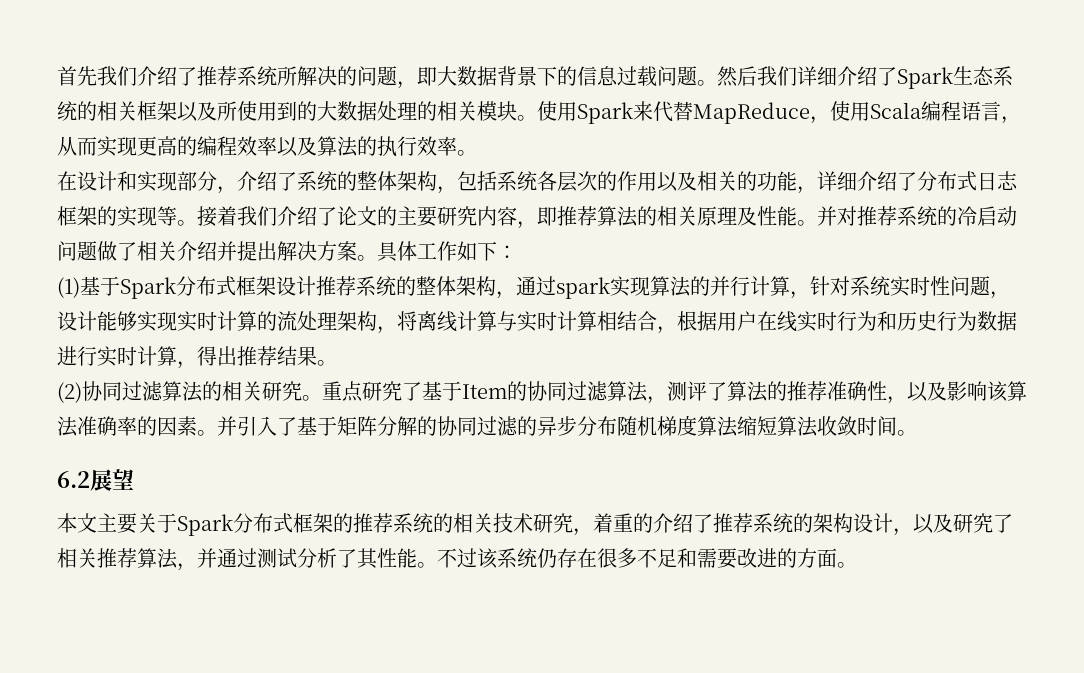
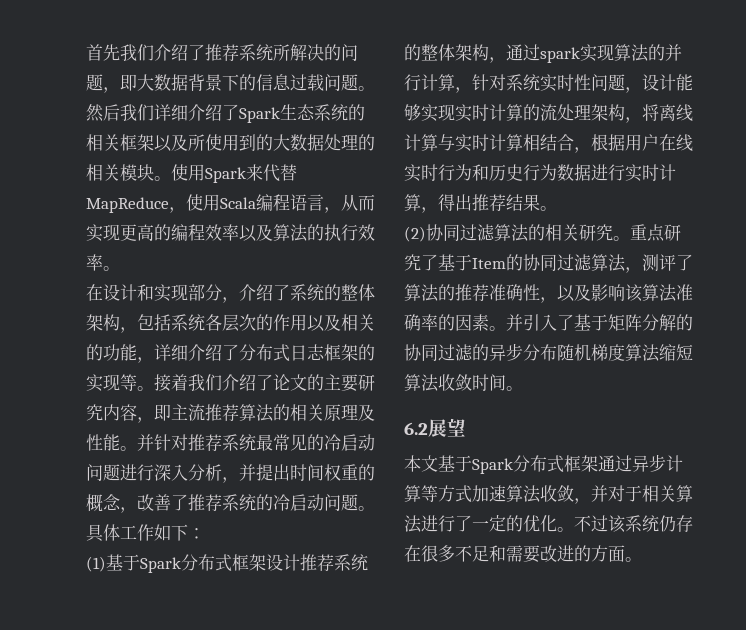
(557, 216) none -> [171,404,205,421] 主流
(837, 216) none -> [154,434,171,451] 针
[937,206,1017,226] [57,241,357,261] 的冷启动问题做了相关介绍并提出解决方案 -> [256,434,375,451] [86,464,375,483] [86,494,358,513] 最常见的冷启动问题进行深入分析，并提出时间权重的概念，改善了推荐系统的冷启动问题
[97,513,1013,536] [57,548,417,571] 主要关于Spark分布式框架的推荐系统的相关技术研究，着重的介绍了推荐系统的架构设计，以及研究了相关推荐算法，并通过测试分析了其性能 -> [438,454,683,474] [404,485,693,504] [404,515,557,533] 基于Spark分布式框架通过异步计算等方式加速算法收敛，并对于相关算法进行了一定的优化

